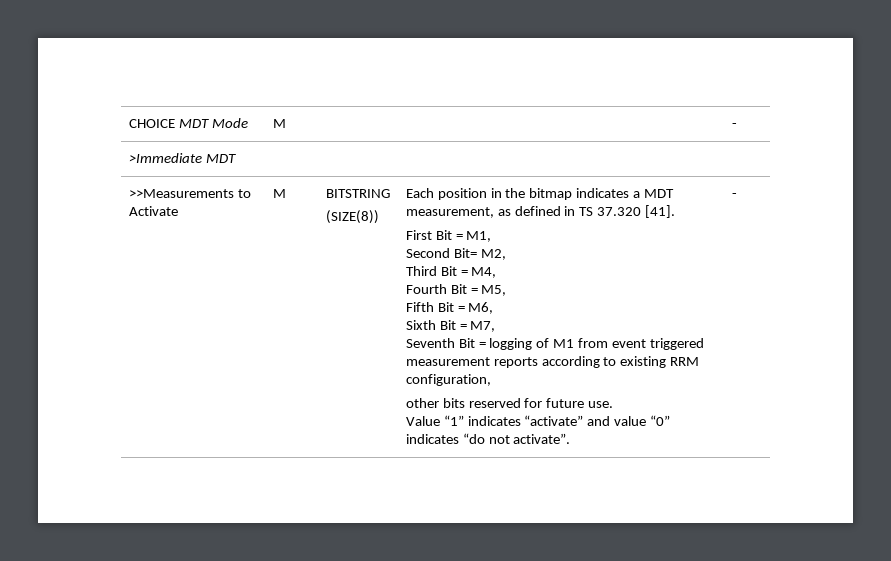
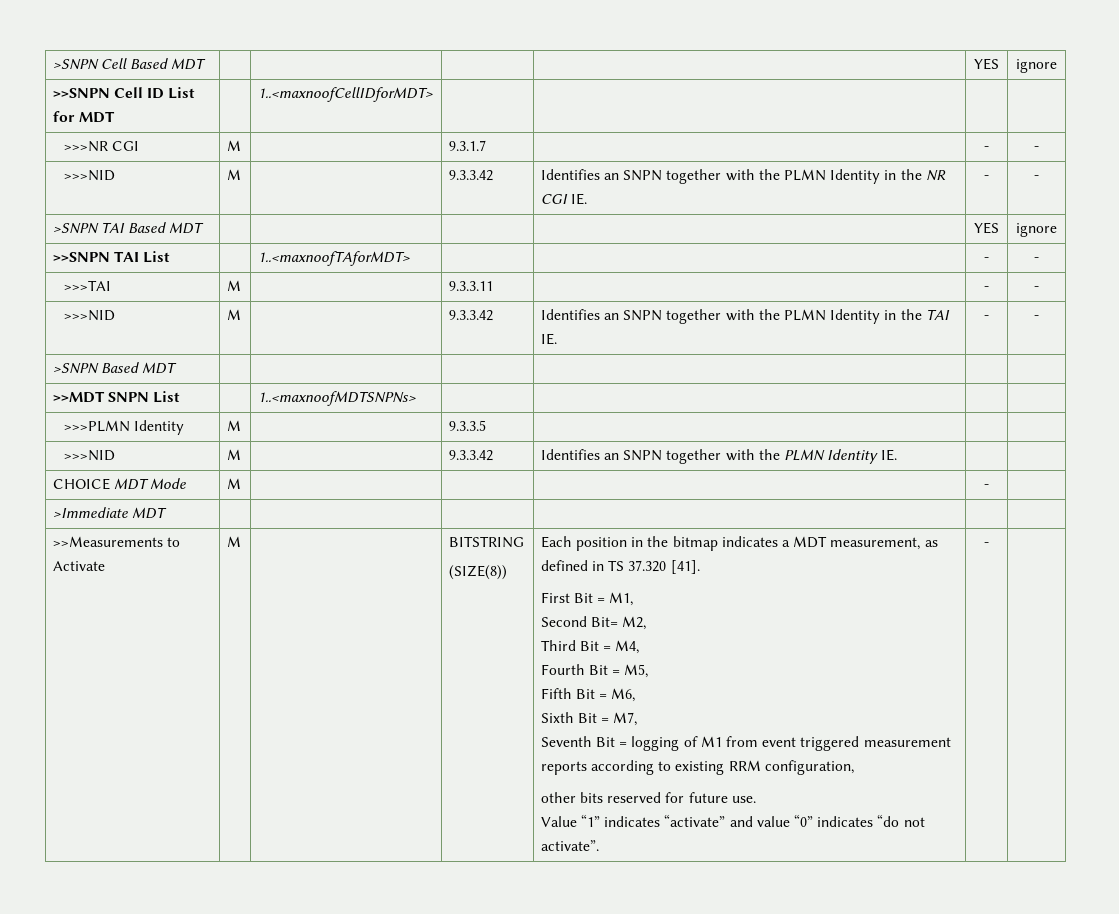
(128, 123) none -> [52,58,207,70] [974,58,999,70] [1016,59,1057,73] [52,87,196,99] [52,111,116,123] [257,87,433,102] [63,141,139,152] [226,140,241,151] [448,140,486,151] [984,146,989,151] [1034,146,1039,151] [63,170,115,181] [226,169,241,180] [448,170,493,181] [540,169,946,184] [540,193,588,205] [984,175,989,180] [1034,175,1039,180] [52,222,205,234] [974,222,999,234] [1016,223,1057,237] [52,251,171,263] [257,251,410,266] [984,257,989,262] [1034,257,1039,262] [63,280,111,291] [226,280,241,291] [448,281,493,291] [984,286,989,291] [1034,286,1039,291] [63,310,115,321] [226,309,241,320] [448,310,493,321] [540,309,950,324] [540,333,557,345] [984,315,989,320] [1034,315,1039,320] [52,362,178,374] [52,391,181,403] [257,391,416,406] [63,420,184,435] [226,420,241,431] [448,420,486,431] [63,450,115,461] [226,449,241,460] [448,450,493,461] [540,449,898,464] >SNPN Cell Based MDT | | | | | YES | ignore // >>SNPN Cell ID List for MDT | | 1..<maxnoofCellIDforMDT> | | | | // >>>NR CGI | M | | 9.3.1.7 | | - | - // >>>NID | M | | 9.3.3.42 | Identifies an SNPN together with the PLMN Identity in the NR CGI IE. | - | - // >SNPN TAI Based MDT | | | | | YES | ignore // >>SNPN TAI List | | 1..<maxnoofTAforMDT> | | | - | - // >>>TAI | M | | 9.3.3.11 | | - | - // >>>NID | M | | 9.3.3.42 | Identifies an SNPN together with the PLMN Identity in the TAI IE. | - | - // >SNPN Based MDT | | | | | | // >>MDT SNPN List | | 1..<maxnoofMDTSNPNs> | | | | // >>>PLMN Identity | M | | 9.3.3.5 | | | // >>>NID | M | | 9.3.3.42 | Identifies an SNPN together with the PLMN Identity IE. | | //

